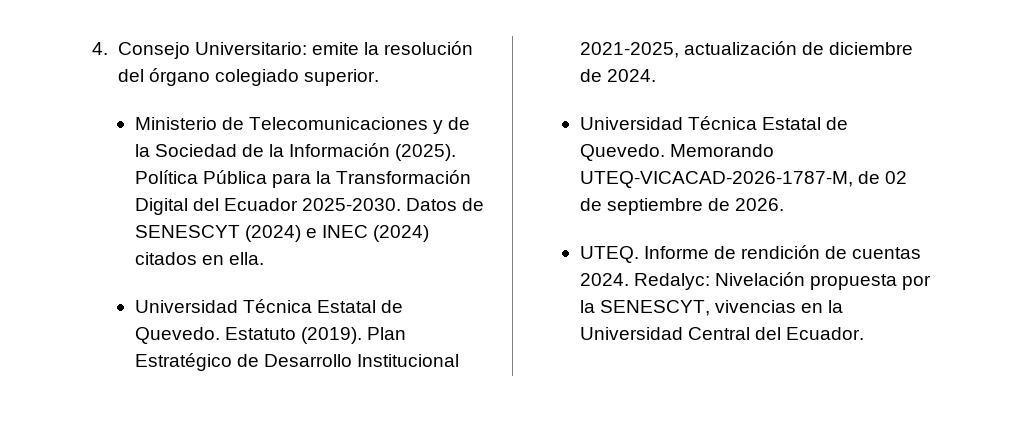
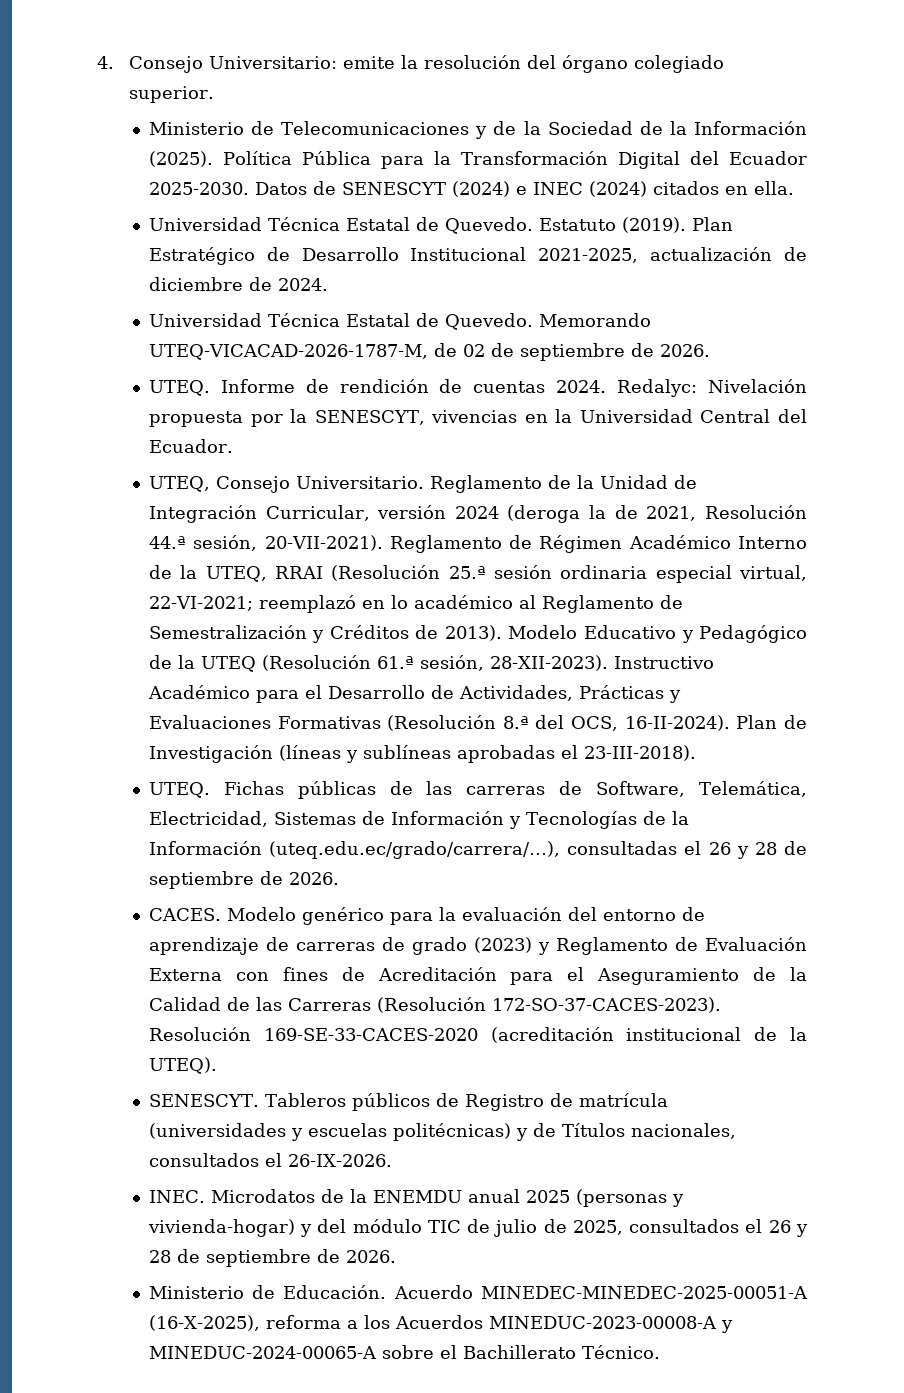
(864, 333) none -> [148,475,697,493] [148,505,807,523] [148,535,807,553] [148,565,808,583] [148,595,683,613] [148,625,808,643] [148,655,714,672] [147,685,681,703] [148,715,807,731] [148,745,696,763] [148,781,808,799] [148,811,689,829] [148,841,808,859] [148,871,339,889] [148,907,705,925] [148,937,808,955] [148,967,807,985] [148,997,721,1013] [148,1027,807,1043] [148,1057,217,1074] [148,1093,668,1111] [148,1123,736,1141] [148,1153,392,1167] [148,1189,684,1207] [147,1219,808,1237] [148,1249,396,1267] [148,1285,808,1299] [148,1315,733,1333] [148,1345,660,1359] // UTEQ, Consejo Universitario. Reglamento de la Unidad de Integración Curricular, versión 2024 (deroga la de 2021, Resolución 44.ª sesión, 20-VII-2021). Reglamento de Régimen Académico Interno de la UTEQ, RRAI (Resolución 25.ª sesión ordinaria especial virtual, 22-VI-2021; reemplazó en lo académico al Reglamento de Semestralización y Créditos de 2013). Modelo Educativo y Pedagógico de la UTEQ (Resolución 61.ª sesión, 28-XII-2023). Instructivo Académico para el Desarrollo de Actividades, Prácticas y Evaluaciones Formativas (Resolución 8.ª del OCS, 16-II-2024). Plan de Investigación (líneas y sublíneas aprobadas el 23-III-2018). // UTEQ. Fichas públicas de las carreras de Software, Telemática, Electricidad, Sistemas de Información y Tecnologías de la Información (uteq.edu.ec/grado/carrera/…), consultadas el 26 y 28 de septiembre de 2026. // CACES. Modelo genérico para la evaluación del entorno de aprendizaje de carreras de grado (2023) y Reglamento de Evaluación Externa con fines de Acreditación para el Aseguramiento de la Calidad de las Carreras (Resolución 172-SO-37-CACES-2023). Resolución 169-SE-33-CACES-2020 (acreditación institucional de la UTEQ). // SENESCYT. Tableros públicos de Registro de matrícula (universidades y escuelas politécnicas) y de Títulos nacionales, consultados el 26-IX-2026. // INEC. Microdatos de la ENEMDU anual 2025 (personas y vivienda-hogar) y del módulo TIC de julio de 2025, consultados el 26 y 28 de septiembre de 2026. // Ministerio de Educación. Acuerdo MINEDEC-MINEDEC-2025-00051-A (16-X-2025), reforma a los Acuerdos MINEDUC-2023-00008-A y MINEDUC-2024-00065-A sobre el Bachillerato Técnico.

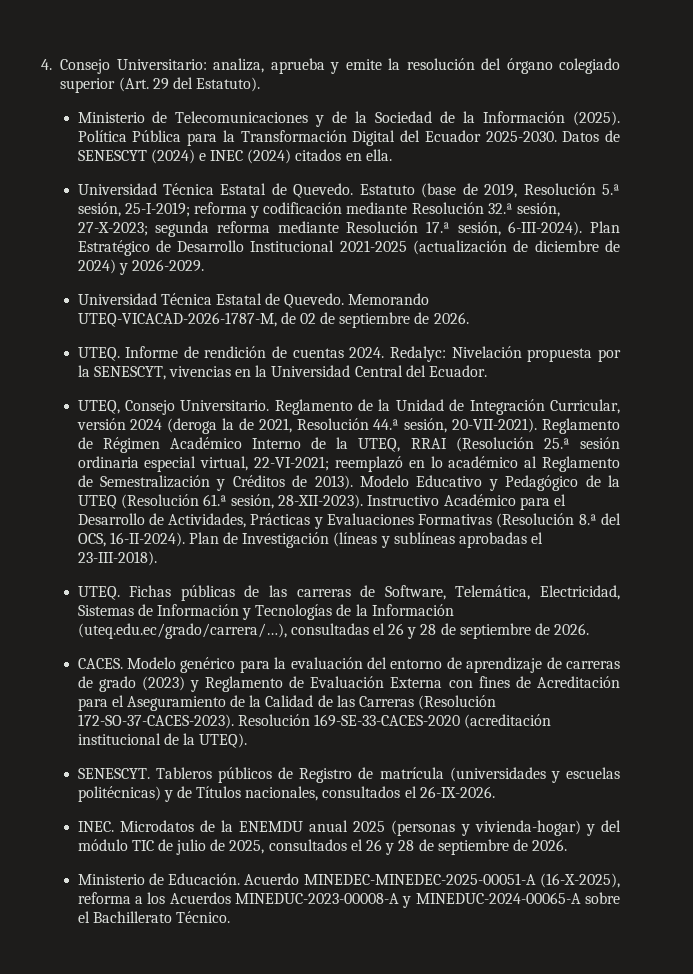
(338, 62) none -> [213,58,340,74] analiza, aprueba y
[129,86,215,103] superior. -> [60,77,261,93] superior (Art. 29 del Estatuto).
[621,217,686,233] (2019). -> [421,183,620,198] [77,202,560,218] [77,221,583,237] (base de 2019, Resolución 5.ª sesión, 25-I-2019; reforma y codificación mediante Resolución 32.ª sesión, 27-X-2023; segunda reforma mediante Resolución 17.ª sesión, 6-III-2024).
[538,247,773,263] 2021-2025, actualización -> [339,240,508,255] 2021-2025 (actualización
[277,278,328,291] 2024. -> [77,259,204,275] 2024) y 2026-2029.

